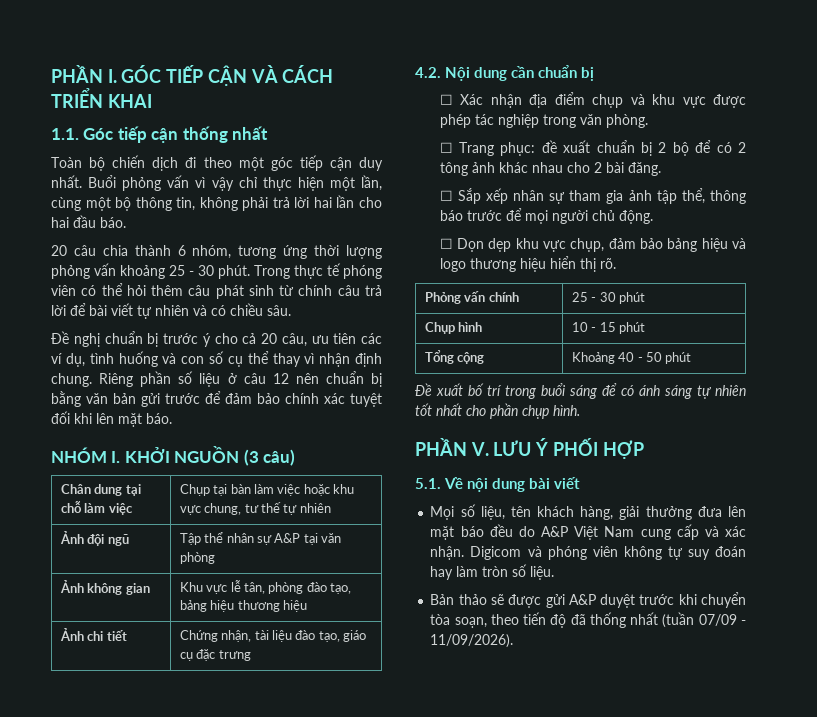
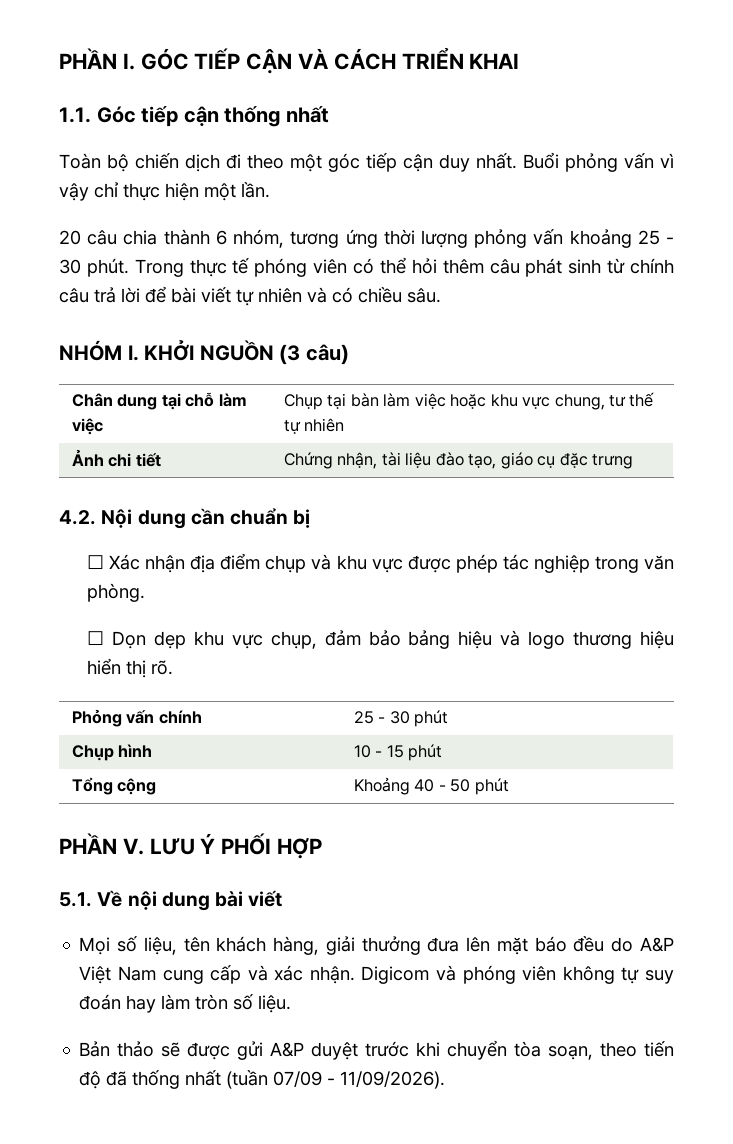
[361,175,382,191] [51,195,382,211] [51,215,126,228] lần, cùng một bộ thông tin, không phải trả lời hai lần cho hai đầu báo. -> [241,182,270,198] lần.
[51,331,382,347] [51,351,382,367] [51,371,382,387] [51,391,382,407] [51,411,172,427] // Đề nghị chuẩn bị trước ý cho cả 20 câu, ưu tiên các ví dụ, tình huống và con số cụ thể thay vì nhận định chung. Riêng phần số liệu ở câu 12 nên chuẩn bị bằng văn bản gửi trước để đảm bảo chính xác tuyệt đối khi lên mặt báo. -> (441, 295) none
[59,531,129,546] [179,532,341,545] [179,552,215,564] [59,580,150,595] [179,580,351,594] [179,600,307,612] // Ảnh đội ngũ | Tập thể nhân sự A&P tại văn phòng // Ảnh không gian | Khu vực lễ tân, phòng đào tạo, bảng hiệu thương hiệu -> (345, 425) none
[439,140,746,156] [439,162,661,176] [439,188,746,204] [439,208,653,224] // ☐ Trang phục: đề xuất chuẩn bị 2 bộ để có 2 tông ảnh khác nhau cho 2 bài đăng. // ☐ Sắp xếp nhân sự tham gia ảnh tập thể, thông báo trước để mọi người chủ động. -> (146, 592) none
[415,383,746,399] [415,403,580,419] // Đề xuất bố trí trong buổi sáng để có ánh sáng tự nhiên tốt nhất cho phần chụp hình. -> (509, 786) none

